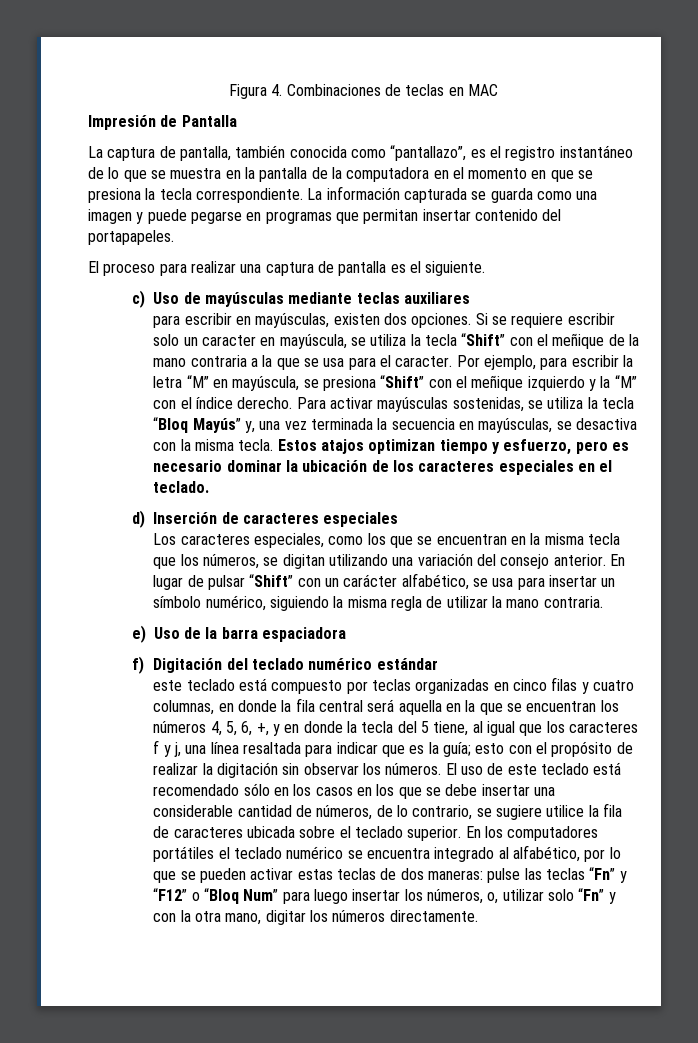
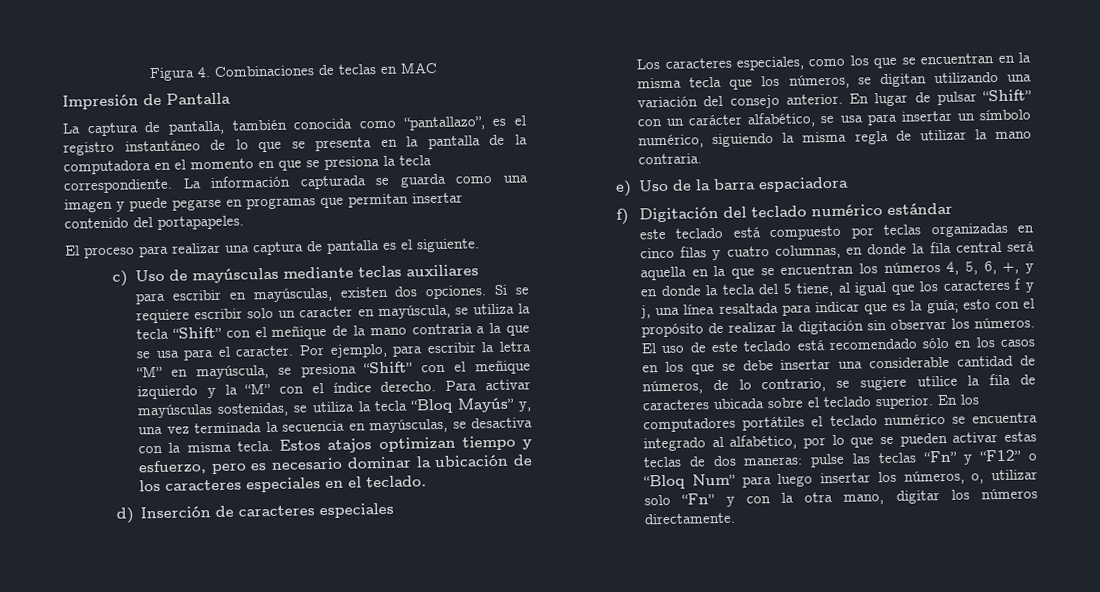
[170,168,222,179] muestra -> [315,137,373,152] presenta

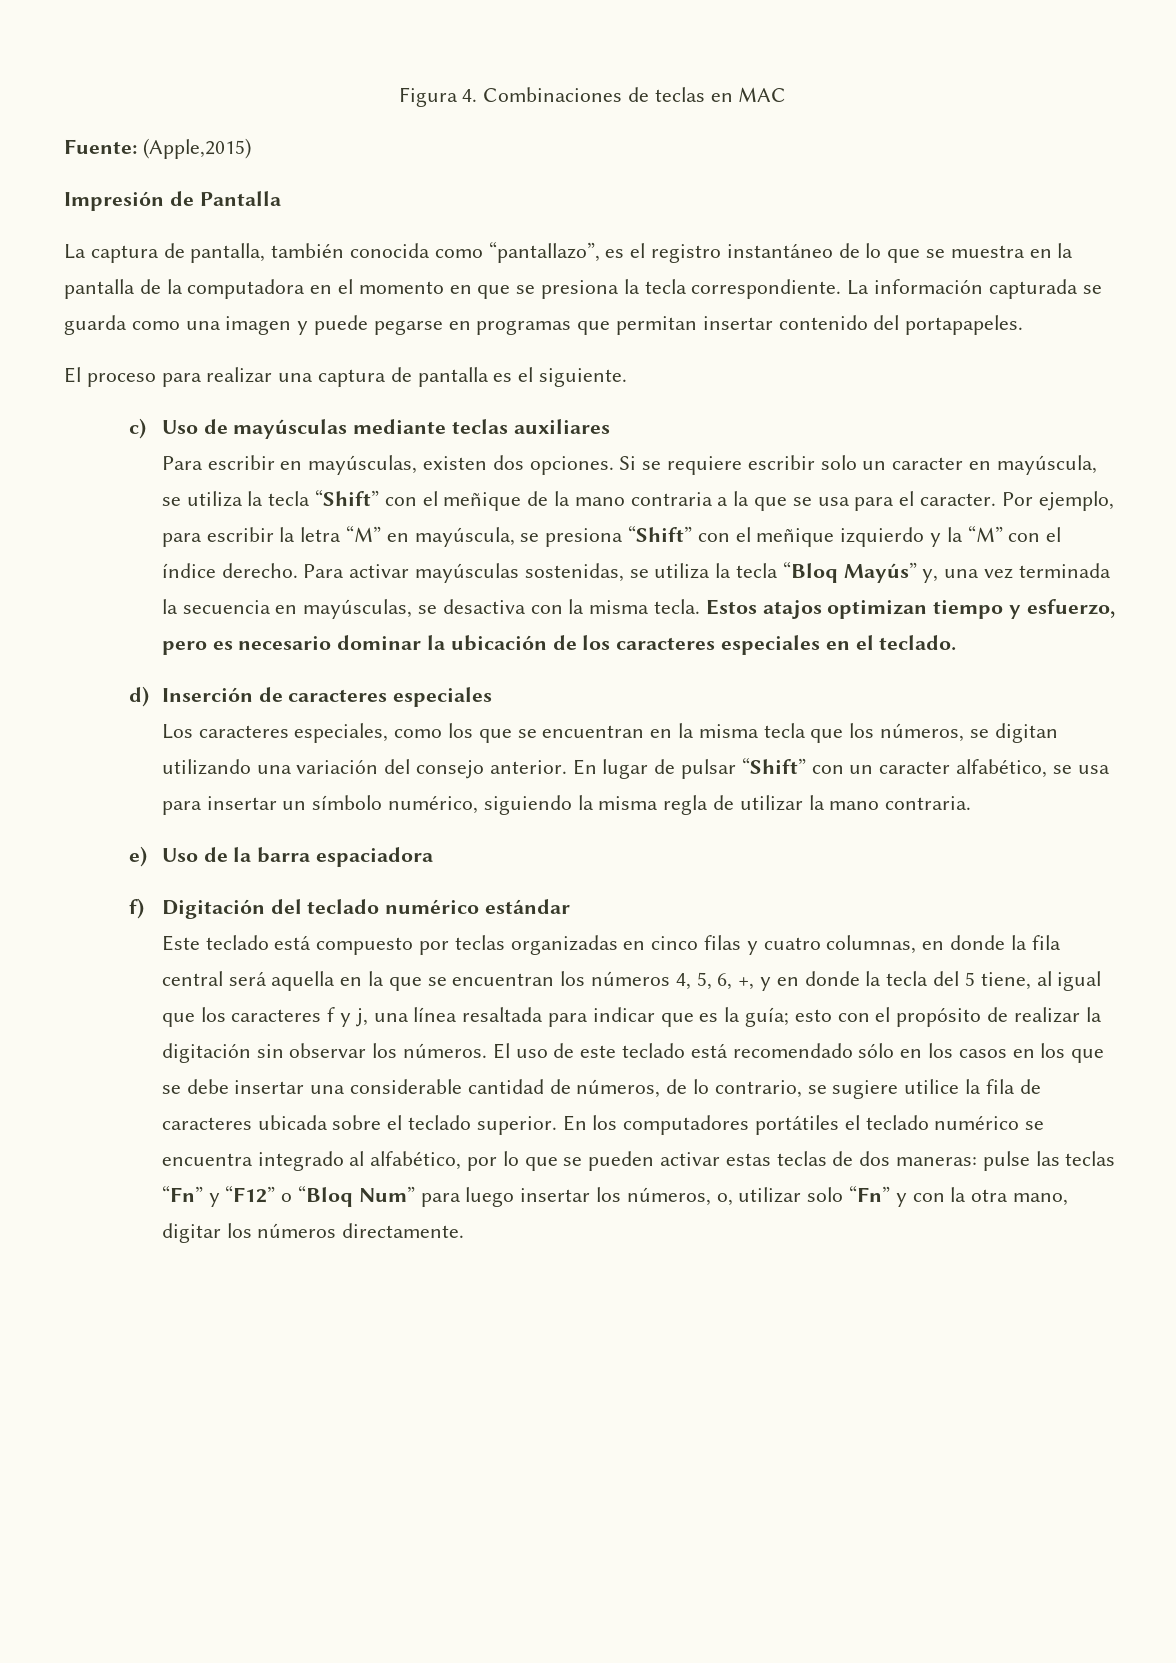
(438, 67) none -> [64,138,251,159] // Fuente: (Apple,2015)
[315,137,373,152] presenta -> [950,245,1025,258] muestra
[135,292,167,305] para -> [161,456,203,470] Para
[688,114,743,126] carácter -> [879,761,951,774] caracter
[639,228,668,240] este -> [161,935,200,951] Este

